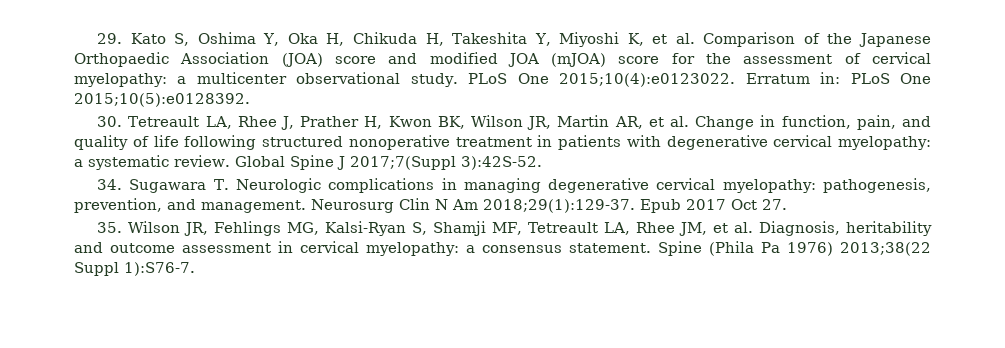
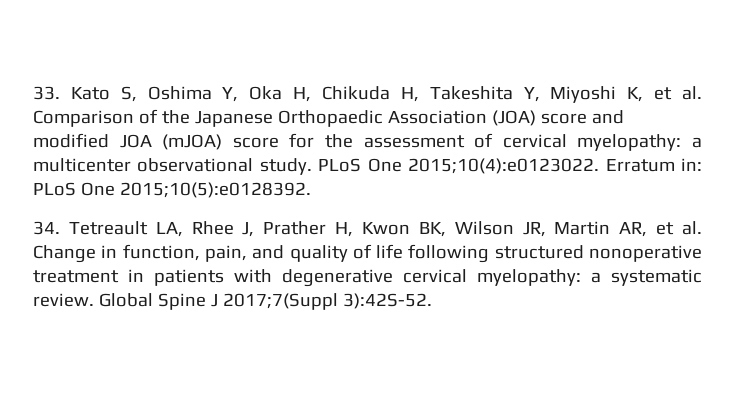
[97,33,123,44] 29. -> [33,86,60,100] 33.
[97,116,123,127] 30. -> [33,221,60,235] 34.
[97,178,932,193] [74,198,787,213] [97,221,932,236] [74,241,931,256] [74,262,195,276] // 34. Sugawara T. Neurologic complications in managing degenerative cervical myelopathy: pathogenesis, prevention, and management. Neurosurg Clin N Am 2018;29(1):129-37. Epub 2017 Oct 27. // 35. Wilson JR, Fehlings MG, Kalsi-Ryan S, Shamji MF, Tetreault LA, Rhee JM, et al. Diagnosis, heritability and outcome assessment in cervical myelopathy: a consensus statement. Spine (Phila Pa 1976) 2013;38(22 Suppl 1):S76-7. -> (432, 301) none

